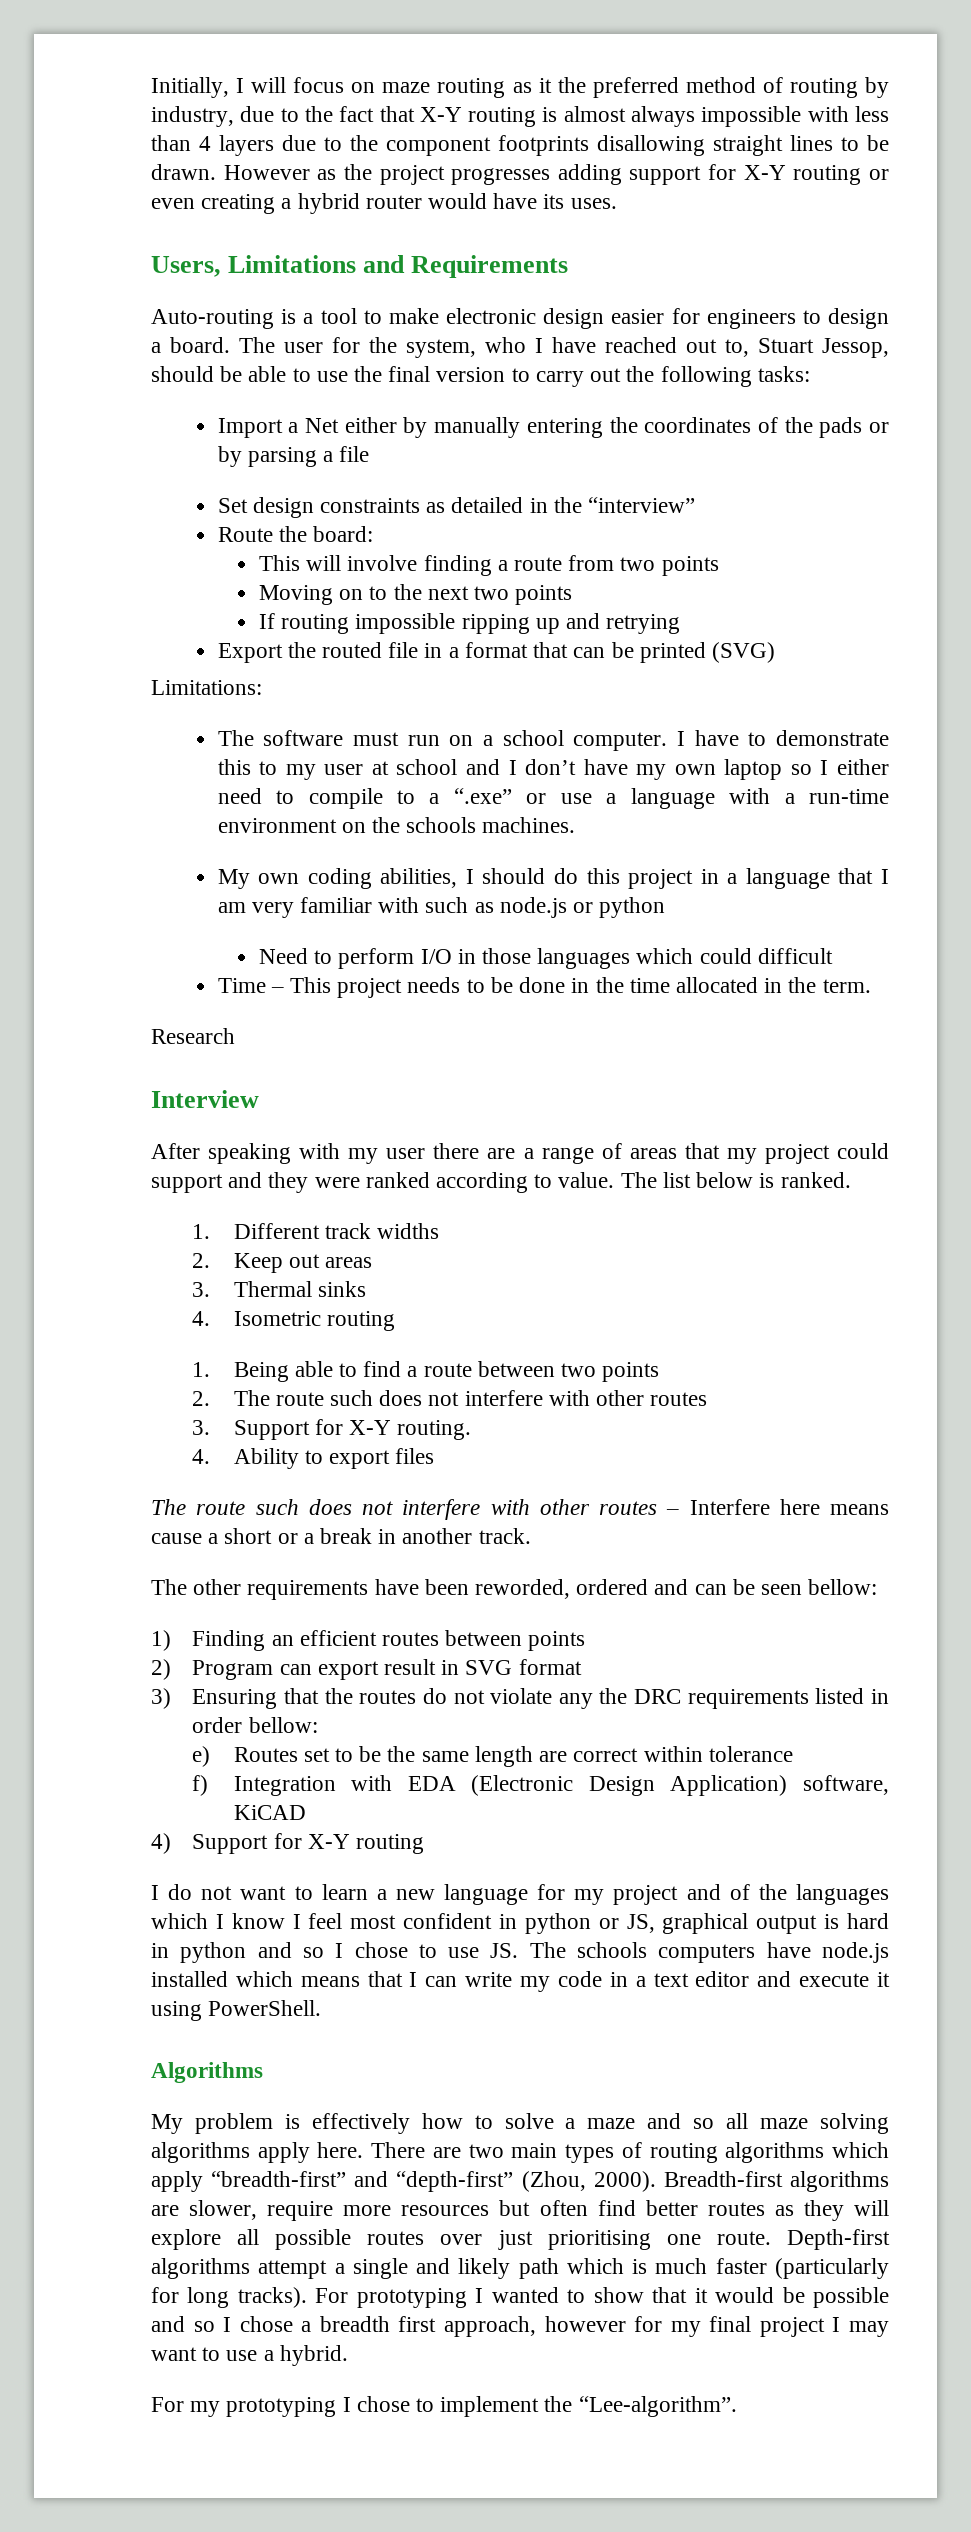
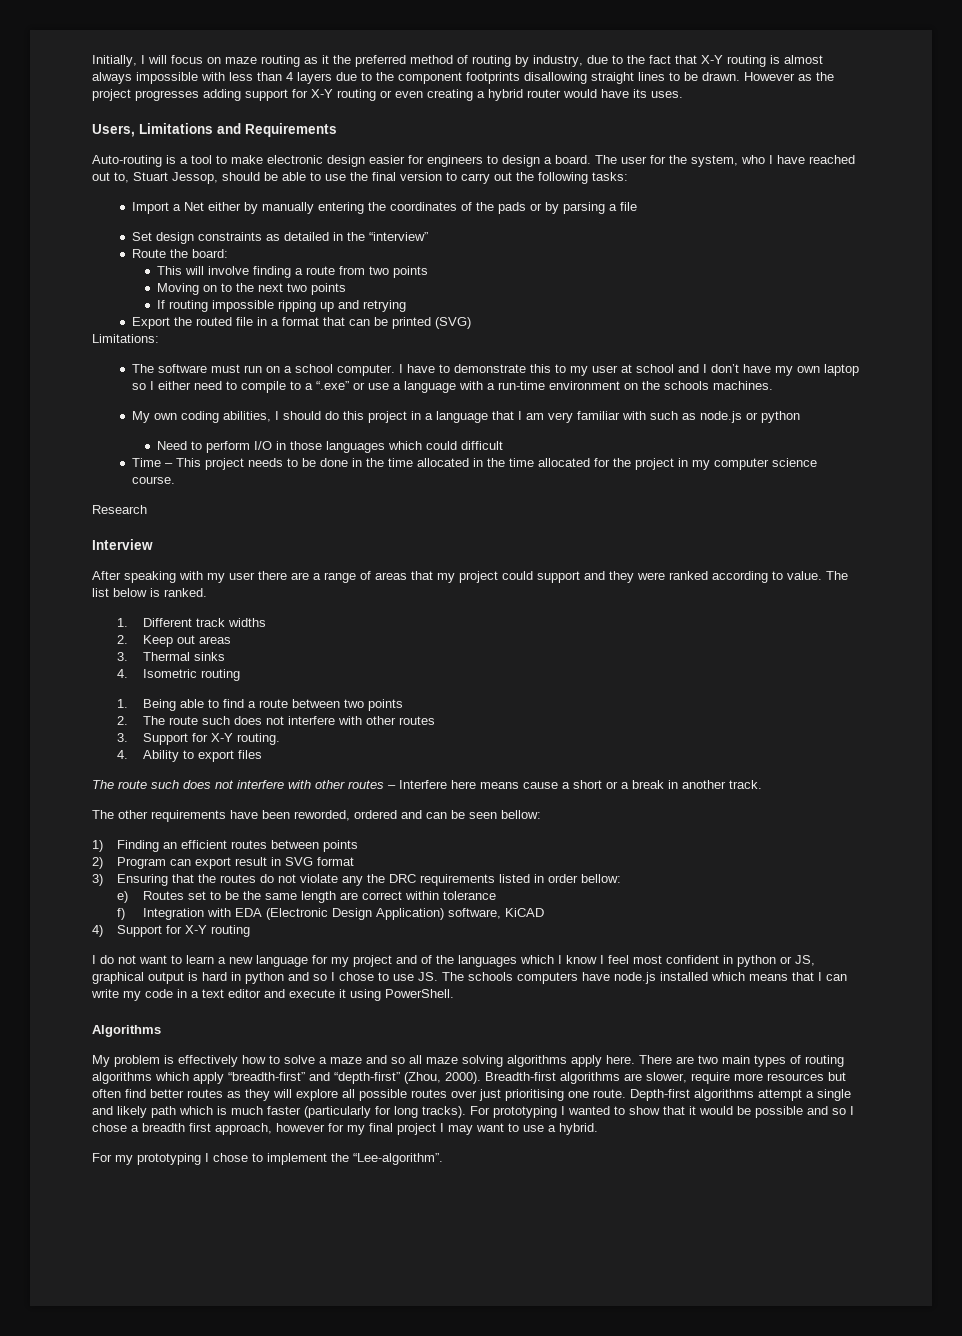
[822,979,871,993] term. -> [508,458,817,470] [131,476,175,484] time allocated for the project in my computer science course.

